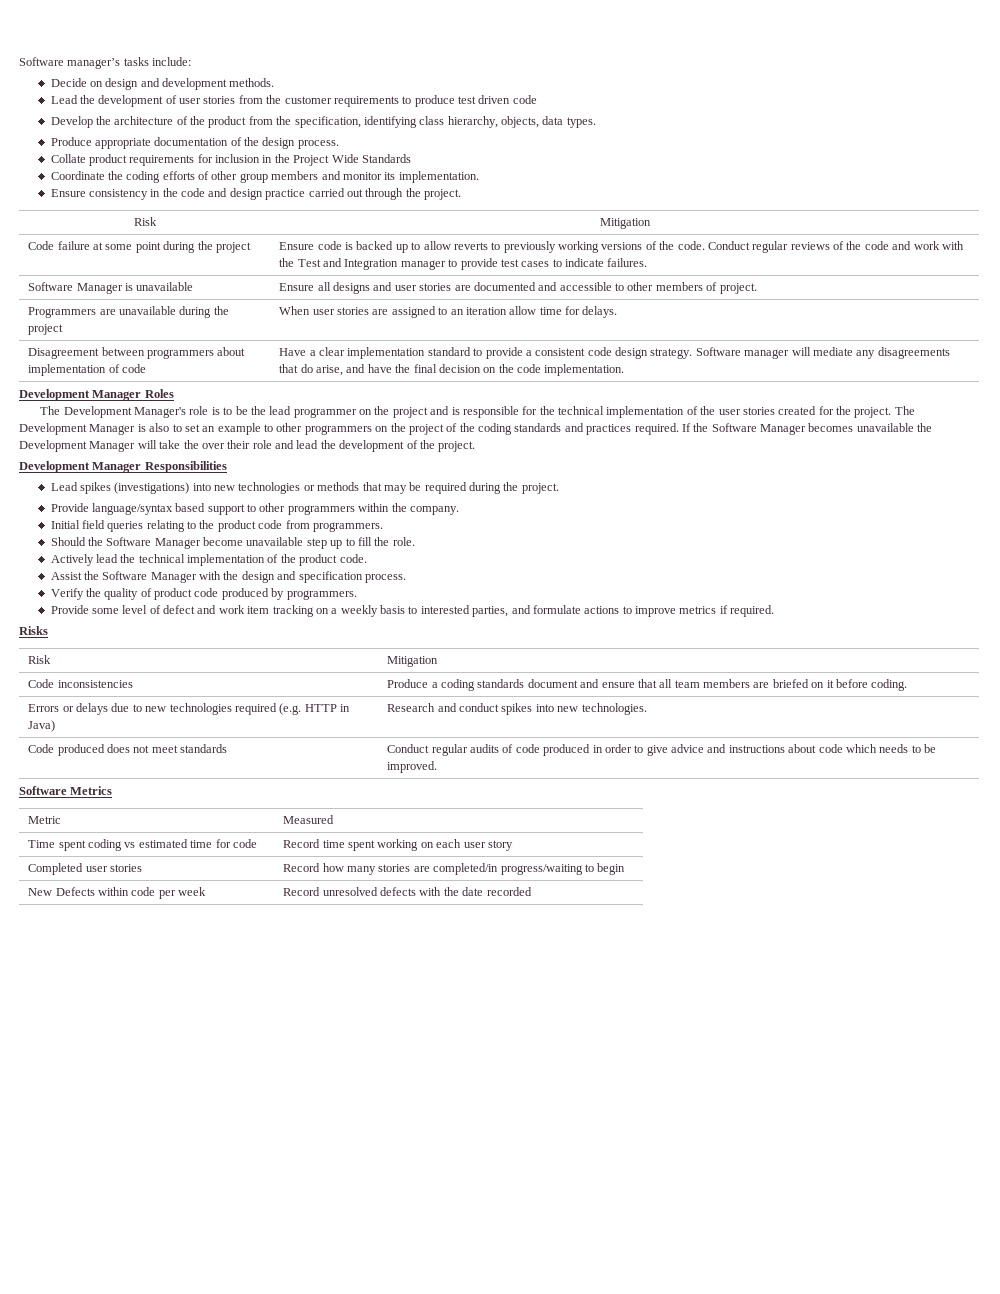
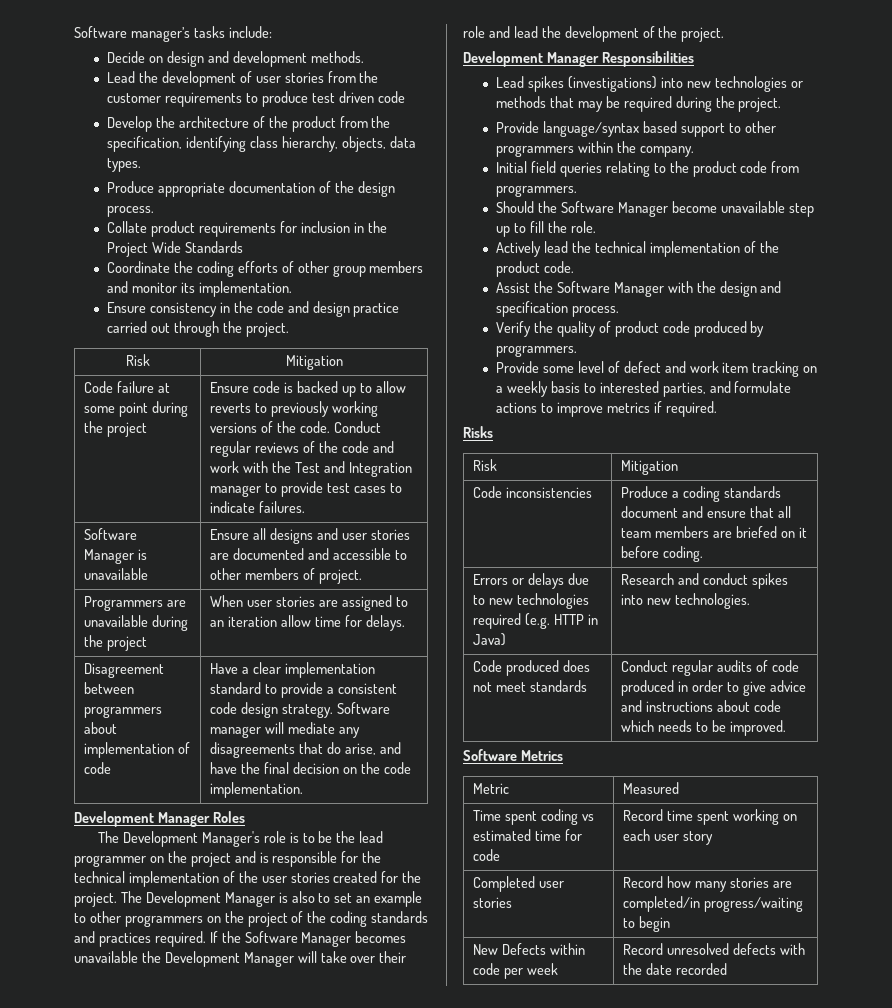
[183,440,199,449] the -> (347, 957) none

